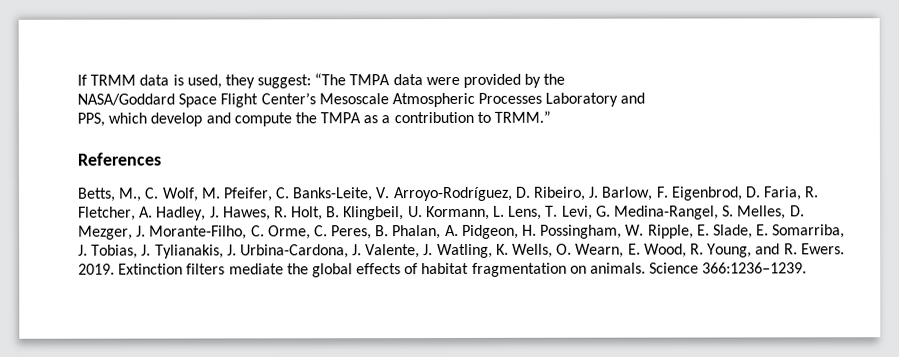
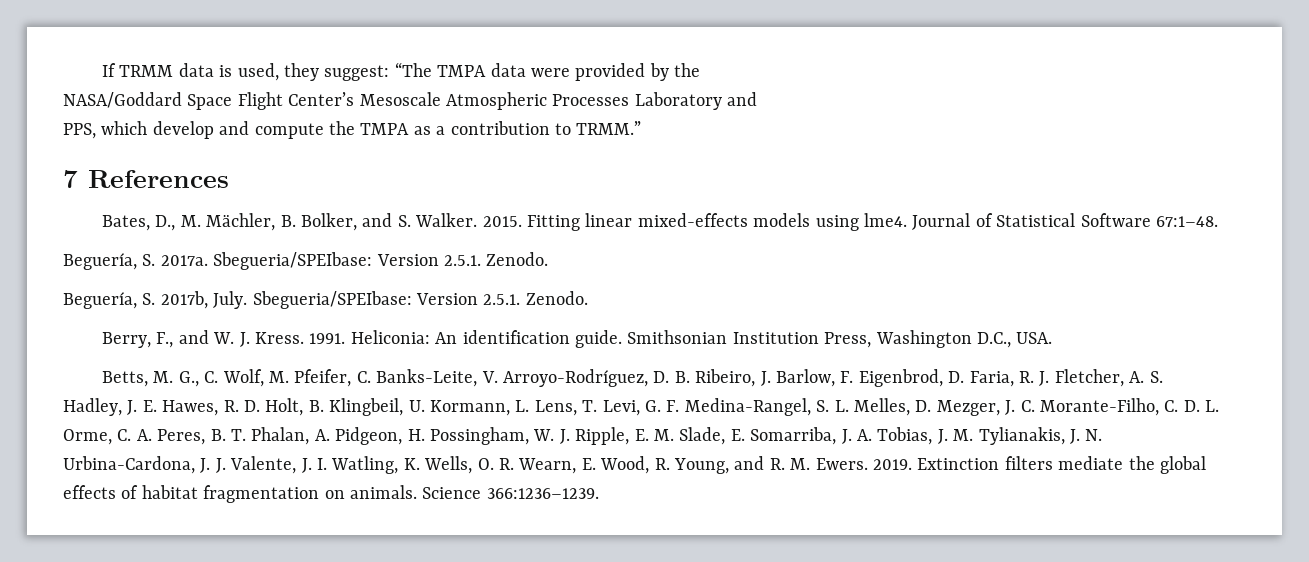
(552, 116) none -> [63,170,78,188] 7
(161, 159) none -> [102,213,1219,231] [63,252,549,270] [63,291,588,309] [102,330,1053,348] // Bates, D., M. Mächler, B. Bolker, and S. Walker. 2015. Fitting linear mixed-effects models using lme4. Journal of Statistical Software 67:1–48. // Beguería, S. 2017a. Sbegueria/SPEIbase: Version 2.5.1. Zenodo. // Beguería, S. 2017b, July. Sbegueria/SPEIbase: Version 2.5.1. Zenodo. // Berry, F., and W. J. Kress. 1991. Heliconia: An identification guide. Smithsonian Institution Press, Washington D.C., USA.
[119,187,143,202] M., -> [153,371,199,387] M. G.,
(531, 192) none -> [674,371,690,383] B.
(820, 192) none -> [1039,371,1050,386] J.
(154, 212) none -> [1149,371,1163,383] S.
(220, 212) none -> [142,400,157,412] E.
(288, 212) none -> [244,400,260,412] D.
(611, 211) none -> [666,400,680,412] F.
(735, 211) none -> [834,400,849,412] L.
(147, 231) none -> [1020,400,1035,412] C.
(265, 231) none -> [1183,400,1220,412] D. L.
(328, 231) none -> [136,429,152,441] A.
(390, 231) none -> [231,429,247,441] T.
(645, 230) none -> [559,429,570,444] J.
(710, 230) none -> [653,429,674,441] M.
(88, 250) none -> [856,429,872,441] A.
(152, 250) none -> [953,429,974,441] M.
(237, 250) none -> [1085,429,1103,441] N.
(363, 250) none -> [215,458,226,473] J.
(434, 250) none -> [317,458,327,470] I.
(573, 249) none -> [498,458,514,470] R.
(798, 249) none -> [790,458,811,470] M.

